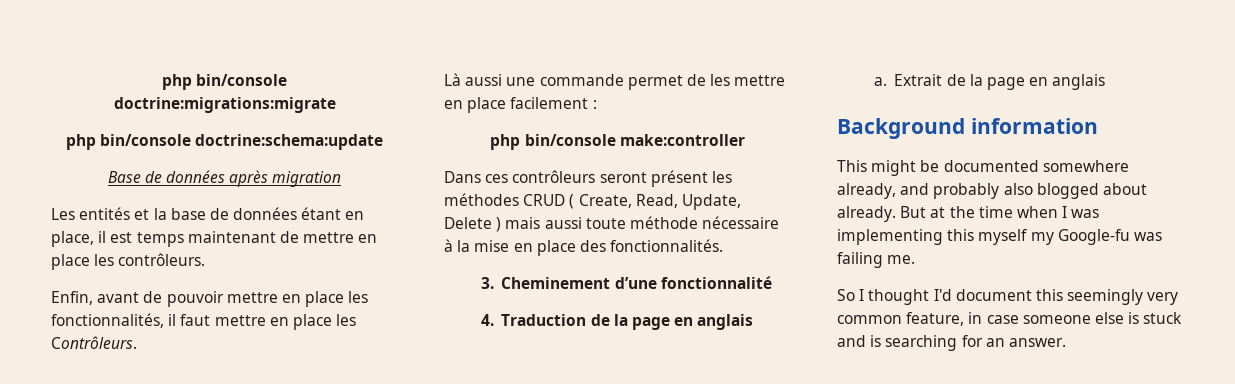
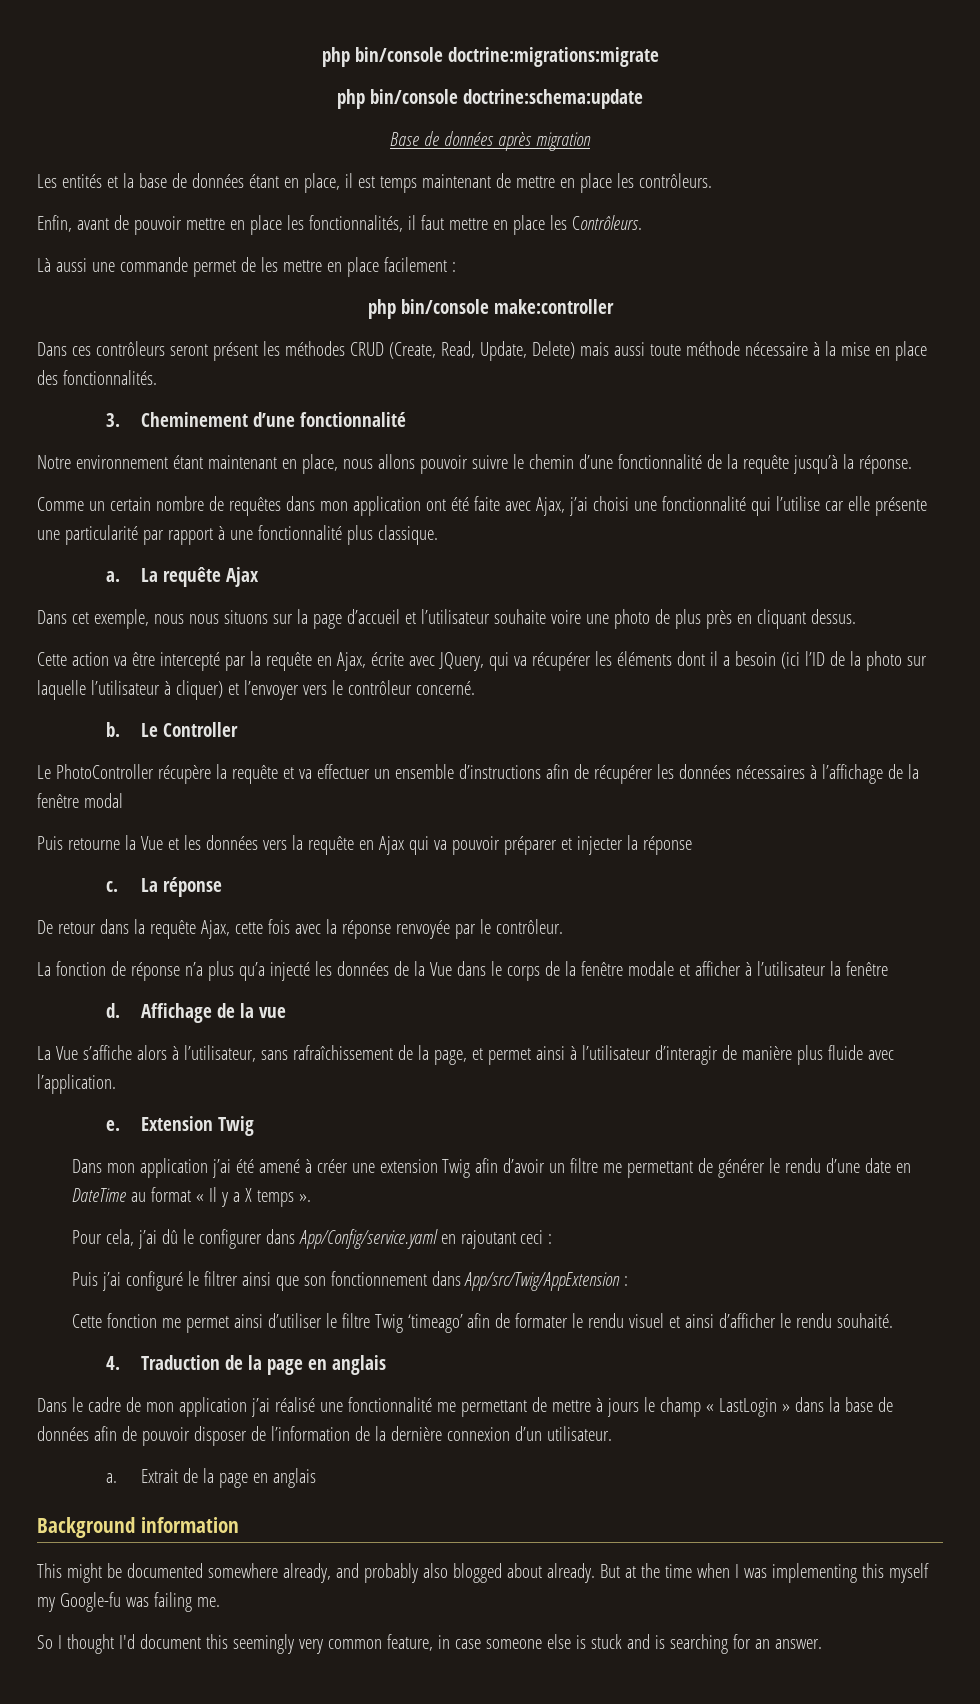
[569,194,741,210] [444,217,502,232] ( Create, Read, Update, Delete ) -> [388,341,575,361] (Create, Read, Update, Delete)
(772, 282) none -> [37,454,912,474] [37,496,927,516] [37,525,438,545] [106,567,259,587] [37,609,856,629] [37,651,927,671] [37,680,475,700] [106,722,238,737] [37,764,919,784] [37,793,123,808] [37,835,692,855] [106,877,222,897] [37,919,563,939] [37,961,888,981] [106,1003,286,1023] [37,1045,894,1065] [37,1074,116,1094] [106,1116,254,1136] [71,1158,912,1178] [71,1187,311,1207] [71,1229,553,1249] [71,1271,629,1291] [71,1313,894,1333] // Notre environnement étant maintenant en place, nous allons pouvoir suivre le chemin d’une fonctionnalité de la requête jusqu’à la réponse. // Comme un certain nombre de requêtes dans mon application ont été faite avec Ajax, j’ai choisi une fonctionnalité qui l’utilise car elle présente une particularité par rapport à une fonctionnalité plus classique. // a. La requête Ajax // Dans cet exemple, nous nous situons sur la page d’accueil et l’utilisateur souhaite voire une photo de plus près en cliquant dessus. // Cette action va être intercepté par la requête en Ajax, écrite avec JQuery, qui va récupérer les éléments dont il a besoin (ici l’ID de la photo sur laquelle l’utilisateur à cliquer) et l’envoyer vers le contrôleur concerné. // b. Le Controller // Le PhotoController récupère la requête et va effectuer un ensemble d’instructions afin de récupérer les données nécessaires à l’affichage de la fenêtre modal // Puis retourne la Vue et les données vers la requête en Ajax qui va pouvoir préparer et injecter la réponse // c. La réponse // De retour dans la requête Ajax, cette fois avec la réponse renvoyée par le contrôleur. // La fonction de réponse n’a plus qu’a injecté les données de la Vue dans le corps de la fenêtre modale et afficher à l’utilisateur la fenêtre // d. Affichage de la vue // La Vue s’affiche alors à l’utilisateur, sans rafraîchissement de la page, et permet ainsi à l’utilisateur d’interagir de manière plus fluide avec l’application. // e. Extension Twig // Dans mon application j’ai été amené à créer une extension Twig afin d’avoir un filtre me permettant de générer le rendu d’une date en DateTime au format « Il y a X temps ». // Pour cela, j’ai dû le configurer dans App/Config/service.yaml en rajoutant ceci : // Puis j’ai configuré le filtrer ainsi que son fonctionnement dans App/src/Twig/AppExtension : // Cette fonction me permet ainsi d’utiliser le filtre Twig ‘timeago’ afin de formater le rendu visuel et ainsi d’afficher le rendu souhaité.
(754, 322) none -> [37,1397,893,1417] [37,1426,612,1446] // Dans le cadre de mon application j’ai réalisé une fonctionnalité me permettant de mettre à jours le champ « LastLogin » dans la base de données afin de pouvoir disposer de l’information de la dernière connexion d’un utilisateur.

